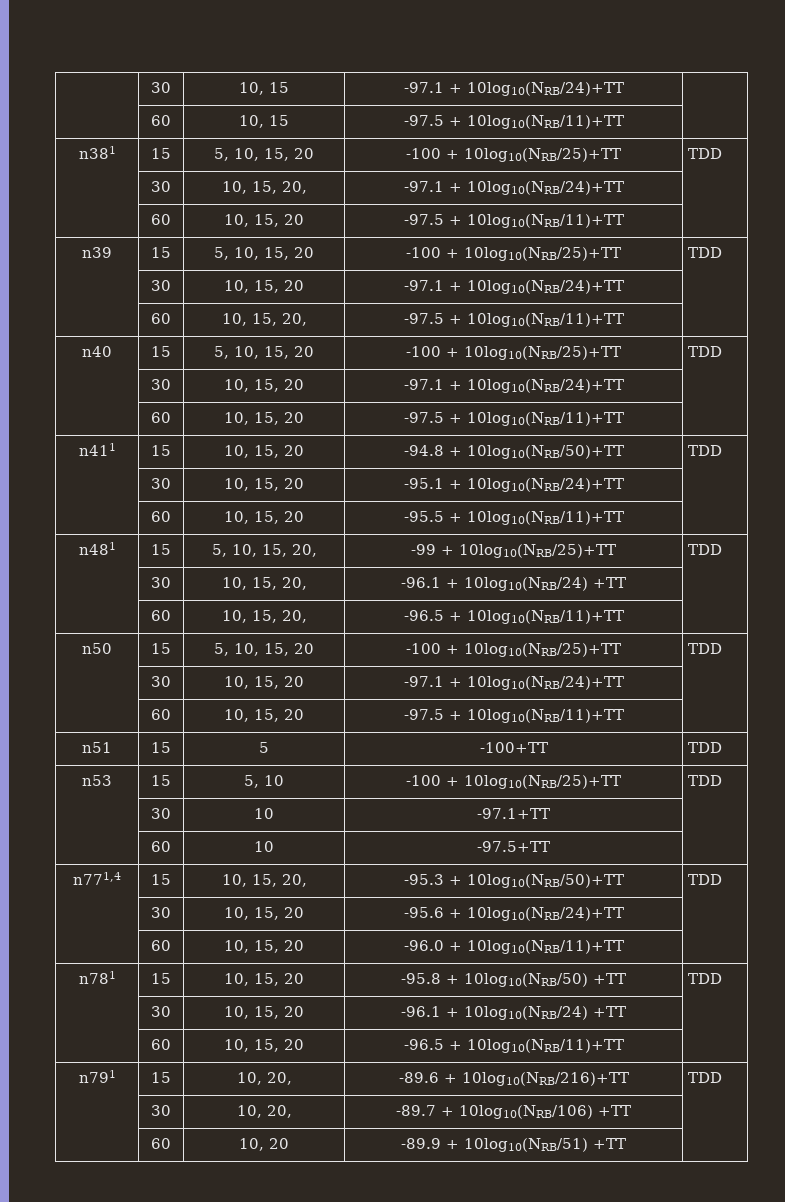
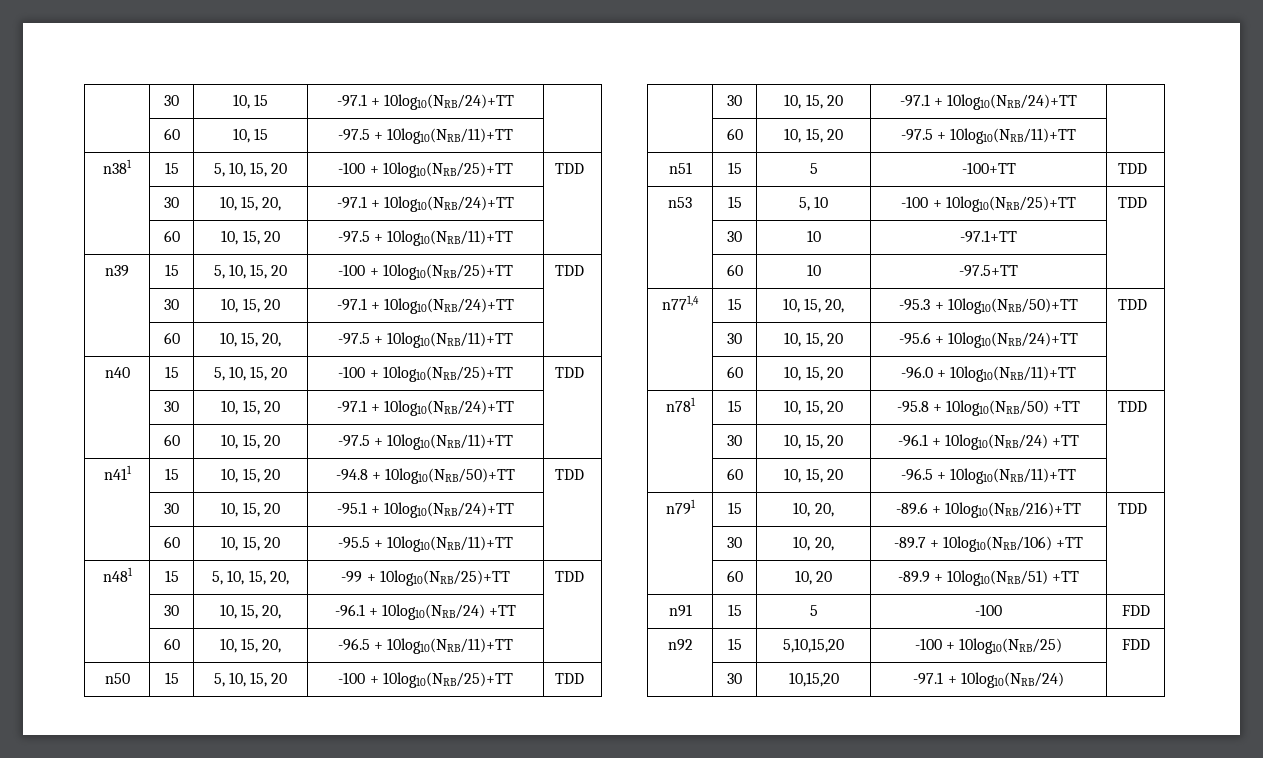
(626, 1143) none -> [668,604,692,617] [727,604,742,616] [809,605,818,616] [975,604,1002,616] [1121,605,1150,616] [667,639,693,651] [727,638,742,650] [783,638,844,653] [914,638,1063,654] [1121,639,1150,650] [727,673,742,684] [788,672,839,687] [913,672,1064,688] // n91 | 15 | 5 | -100 | FDD // n92 | 15 | 5,10,15,20 | -100 + 10log10(NRB/25) | FDD // | 30 | 10,15,20 | -97.1 + 10log10(NRB/24) |

